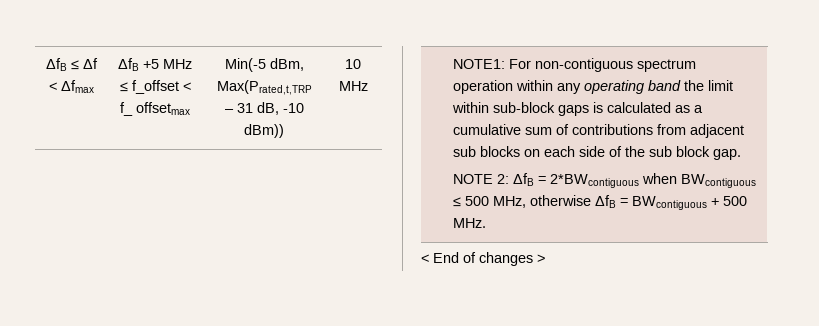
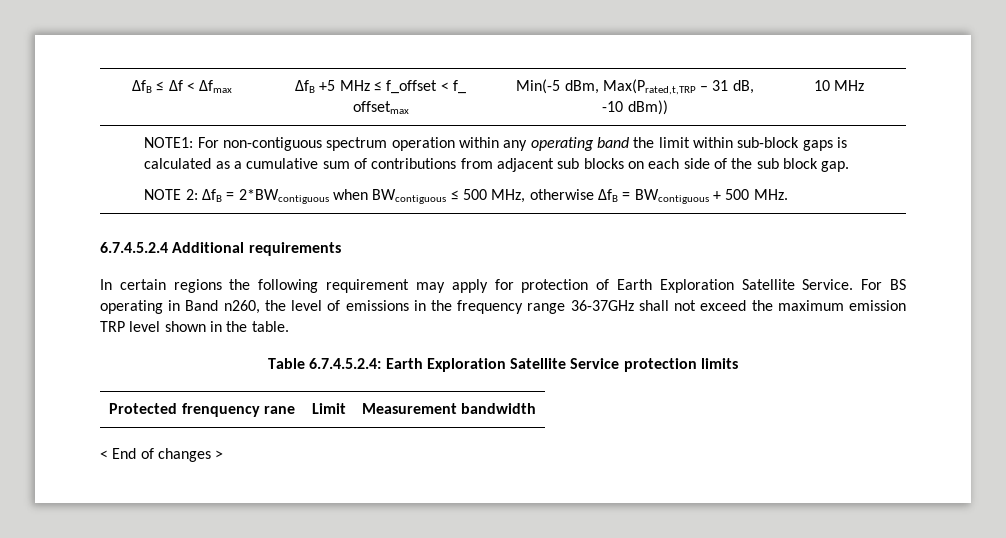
(486, 223) none -> [100,242,341,256] [100,279,906,293] [100,300,906,314] [100,321,289,332] [267,358,739,372] [109,403,295,417] [311,403,346,414] [361,403,537,414] // 6.7.4.5.2.4 Additional requirements // In certain regions the following requirement may apply for protection of Earth Exploration Satellite Service. For BS operating in Band n260, the level of emissions in the frequency range 36-37GHz shall not exceed the maximum emission TRP level shown in the table. // Table 6.7.4.5.2.4: Earth Exploration Satellite Service protection limits // Protected frenquency rane | Limit | Measurement bandwidth

